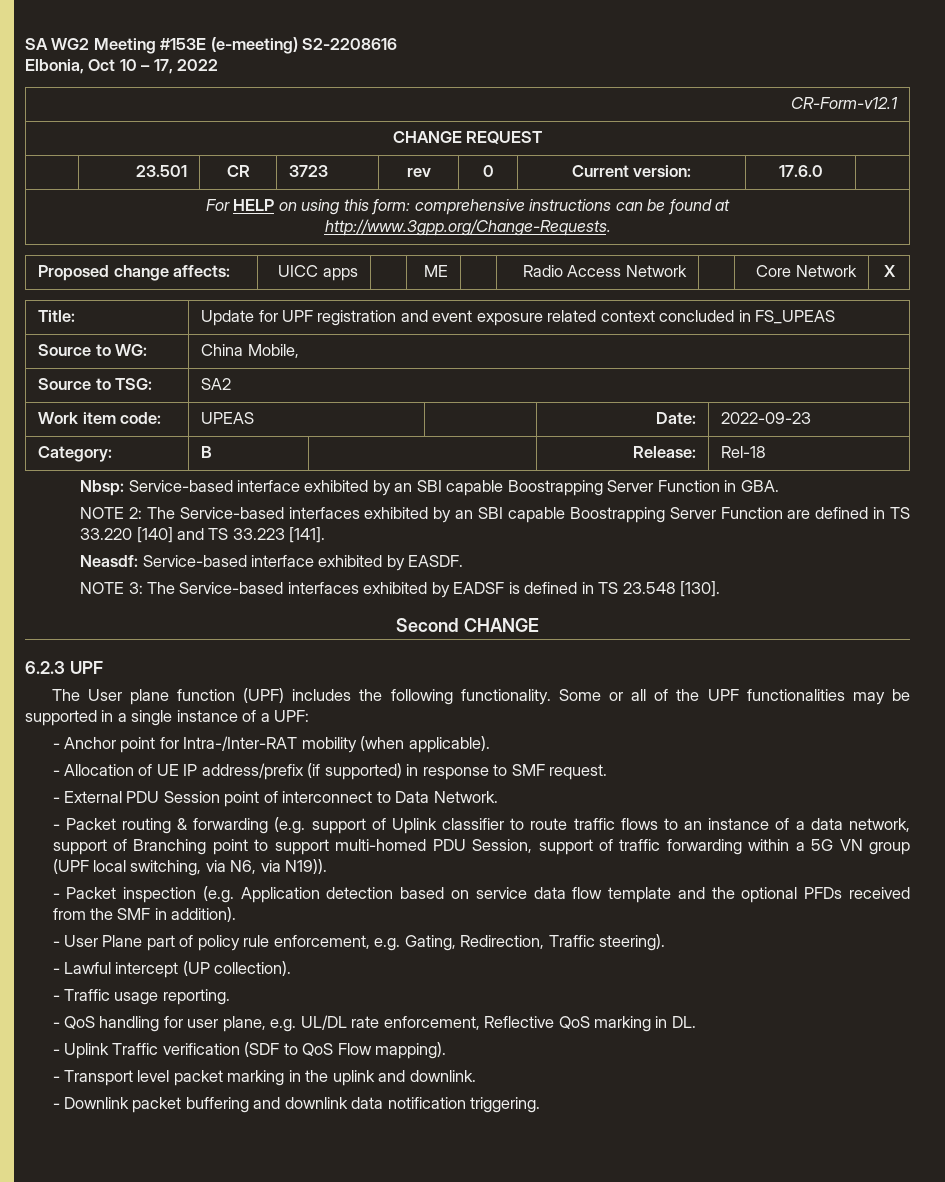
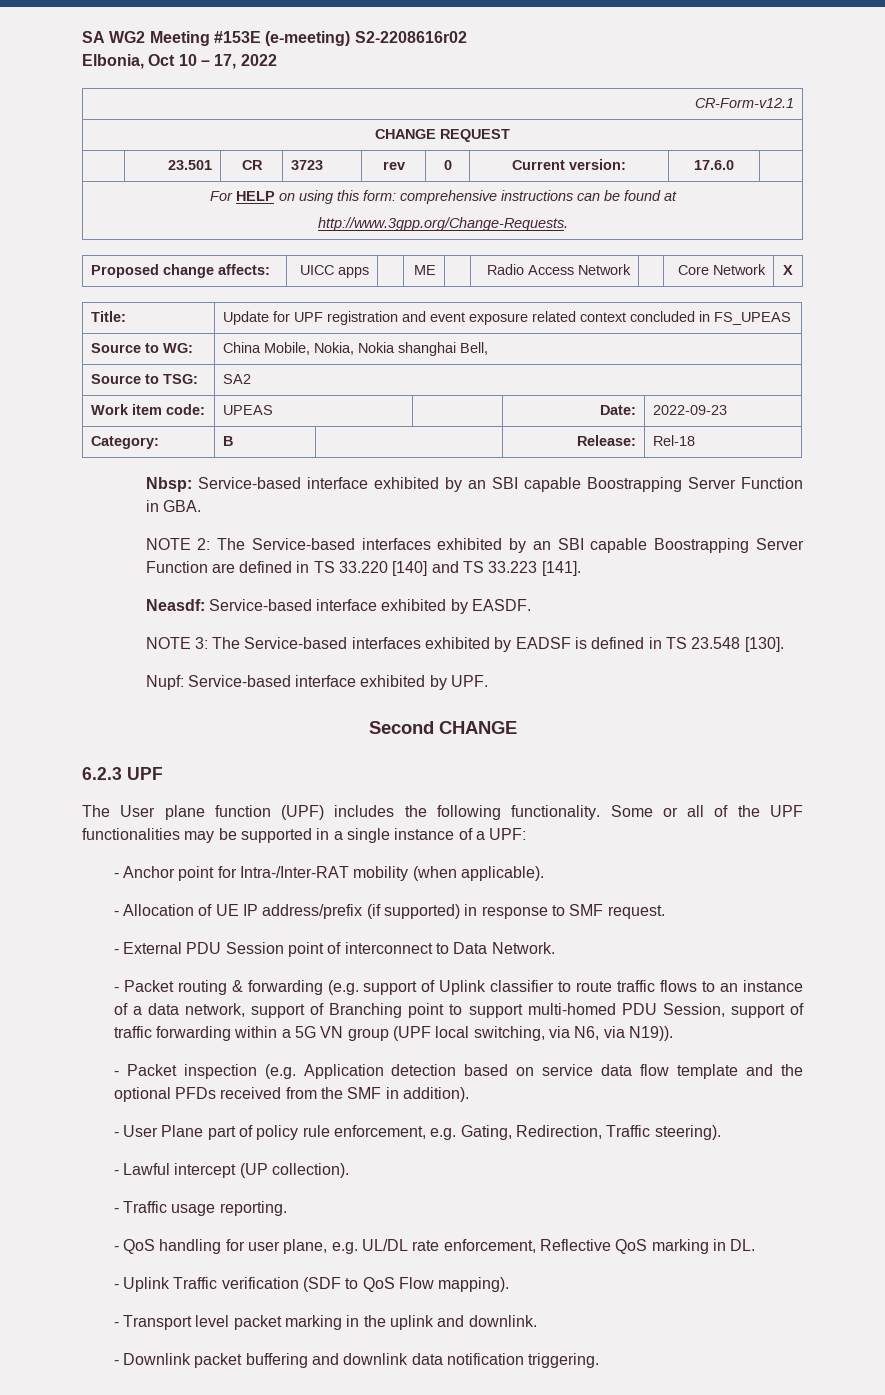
[302,38,398,50] S2-2208616 -> [354,31,467,43] S2-2208616r02
(299, 351) none -> [313,342,488,356] Nokia, Nokia shanghai Bell,
(721, 589) none -> [145,675,489,690] // Nupf: Service-based interface exhibited by UPF.

